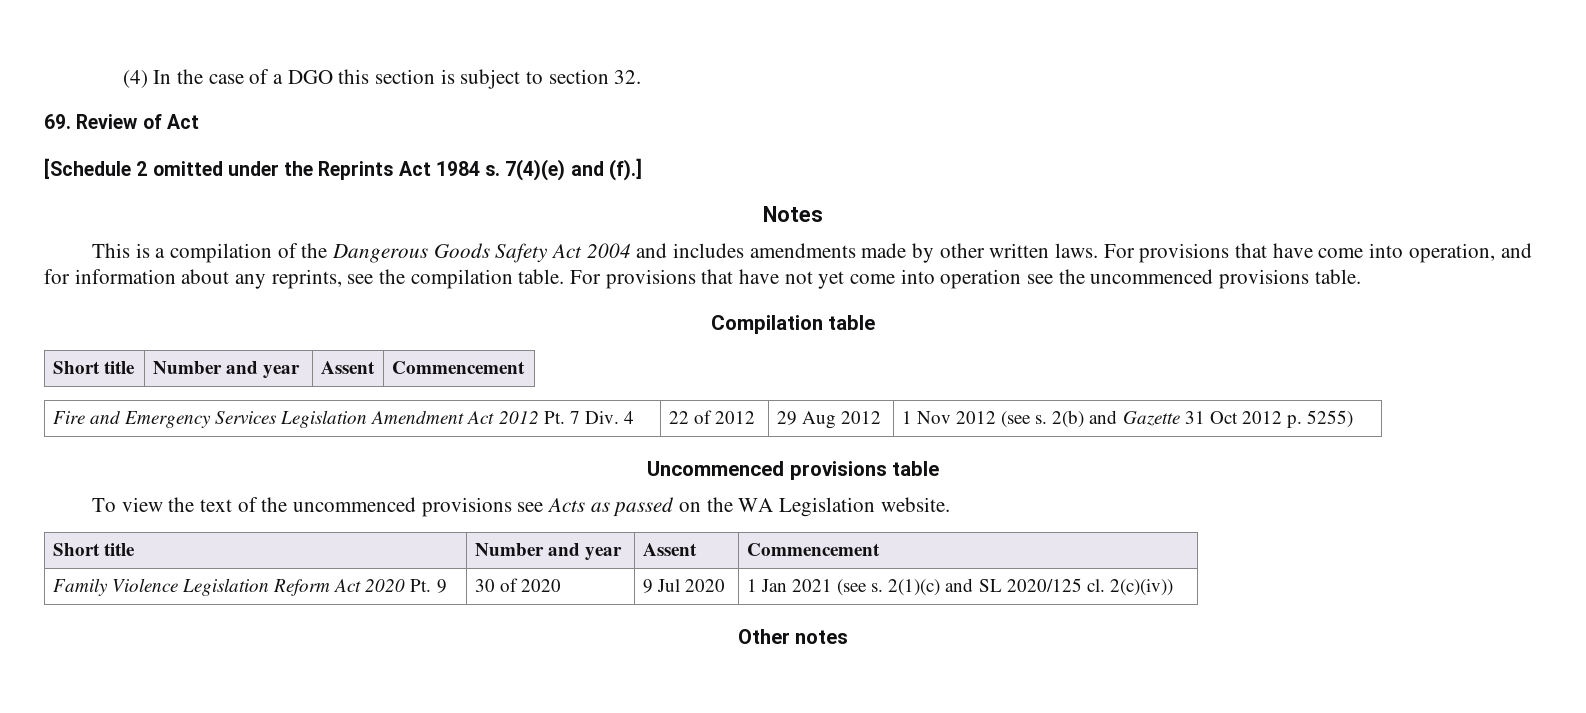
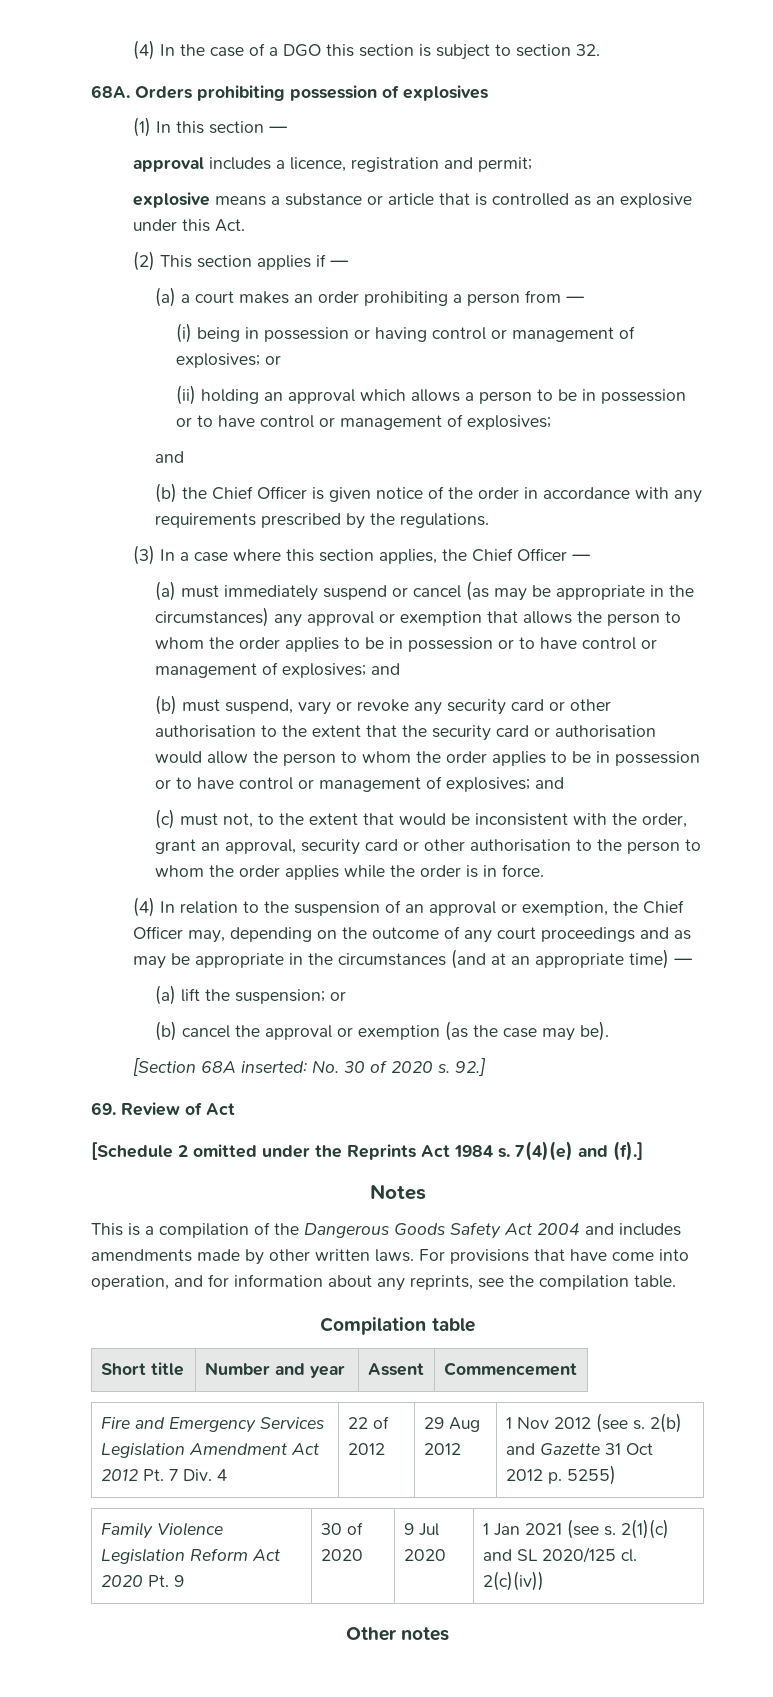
(642, 77) none -> [91,85,488,101] [133,117,289,137] [133,157,533,172] [133,192,693,208] [133,219,246,232] [133,251,350,271] [154,287,585,307] [175,323,635,343] [175,353,281,368] [175,385,686,405] [175,414,551,430] [154,451,184,463] [154,483,702,503] [154,513,489,529] [133,545,592,565] [154,581,694,601] [154,607,681,627] [154,637,657,652] [154,662,400,678] [154,695,611,715] [154,725,656,741] [154,751,700,766] [154,776,564,792] [154,809,687,829] [154,839,701,855] [154,864,544,880] [133,897,685,917] [133,926,692,943] [133,949,694,969] [154,985,346,1005] [154,1021,609,1041] [133,1058,487,1076] // 68A. Orders prohibiting possession of explosives // (1) In this section — // approval includes a licence, registration and permit; // explosive means a substance or article that is controlled as an explosive under this Act. // (2) This section applies if — // (a) a court makes an order prohibiting a person from — // (i) being in possession or having control or management of explosives; or // (ii) holding an approval which allows a person to be in possession or to have control or management of explosives; // and // (b) the Chief Officer is given notice of the order in accordance with any requirements prescribed by the regulations. // (3) In a case where this section applies, the Chief Officer — // (a) must immediately suspend or cancel (as may be appropriate in the circumstances) any approval or exemption that allows the person to whom the order applies to be in possession or to have control or management of explosives; and // (b) must suspend, vary or revoke any security card or other authorisation to the extent that the security card or authorisation would allow the person to whom the order applies to be in possession or to have control or management of explosives; and // (c) must not, to the extent that would be inconsistent with the order, grant an approval, security card or other authorisation to the person to whom the order applies while the order is in force. // (4) In relation to the suspension of an approval or exemption, the Chief Officer may, depending on the outcome of any court proceedings and as may be appropriate in the circumstances (and at an appropriate time) — // (a) lift the suspension; or // (b) cancel the approval or exemption (as the case may be). // [Section 68A inserted: No. 30 of 2020 s. 92.]
[570,269,1361,289] For provisions that have not yet come into operation see the uncommenced provisions table. -> (676, 1281) none
[646,461,940,480] [92,497,950,517] [52,543,135,556] [474,543,622,560] [642,543,697,556] [746,543,880,556] // Uncommenced provisions table // To view the text of the uncommenced provisions see Acts as passed on the WA Legislation website. // Short title | Number and year | Assent | Commencement -> (616, 1475) none

